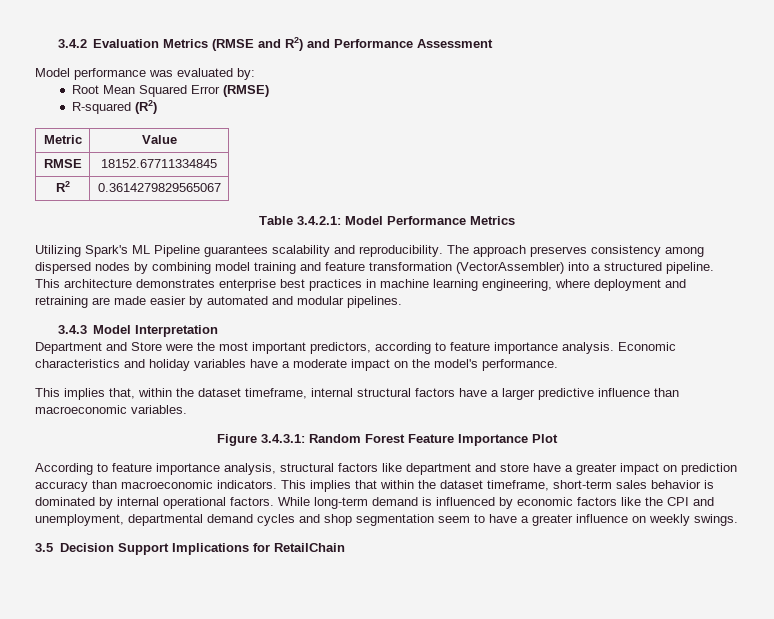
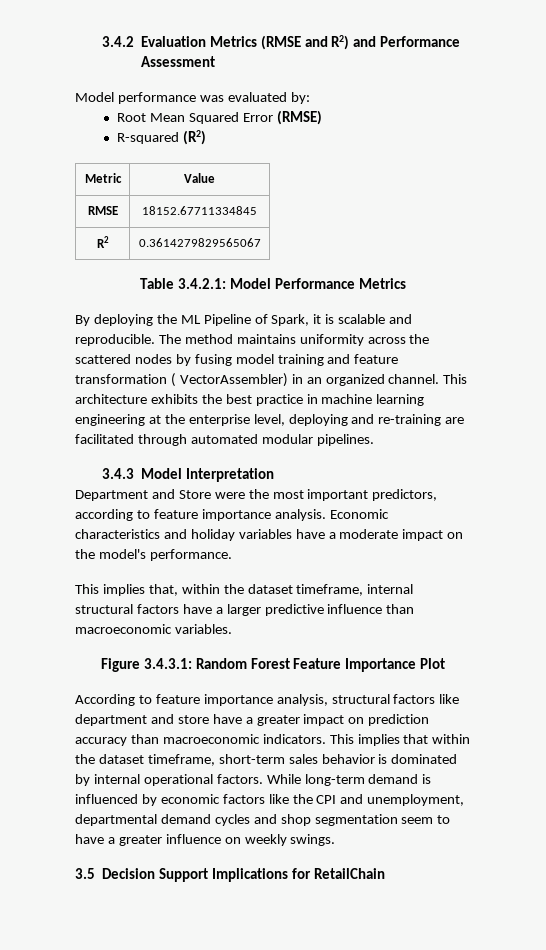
[35,245,704,257] [35,262,91,274] Utilizing Spark's ML Pipeline guarantees scalability and reproducibility. The approach preserves consistency among dispersed -> [75,314,413,326] [75,334,430,346] [75,354,131,364] By deploying the ML Pipeline of Spark, it is scalable and reproducible. The method maintains uniformity across the scattered
[152,262,211,274] combining -> [194,354,232,366] fusing
[456,262,714,274] [35,279,686,291] [35,296,293,308] (VectorAssembler) into a structured pipeline. This architecture demonstrates enterprise best practices in machine learning engineering, where deployment and retraining are made easier by automated and -> [170,373,468,387] [75,394,425,406] [75,414,465,426] [75,434,258,446] ( VectorAssembler) in an organized channel. This architecture exhibits the best practice in machine learning engineering at the enterprise level, deploying and re-training are facilitated through automated

